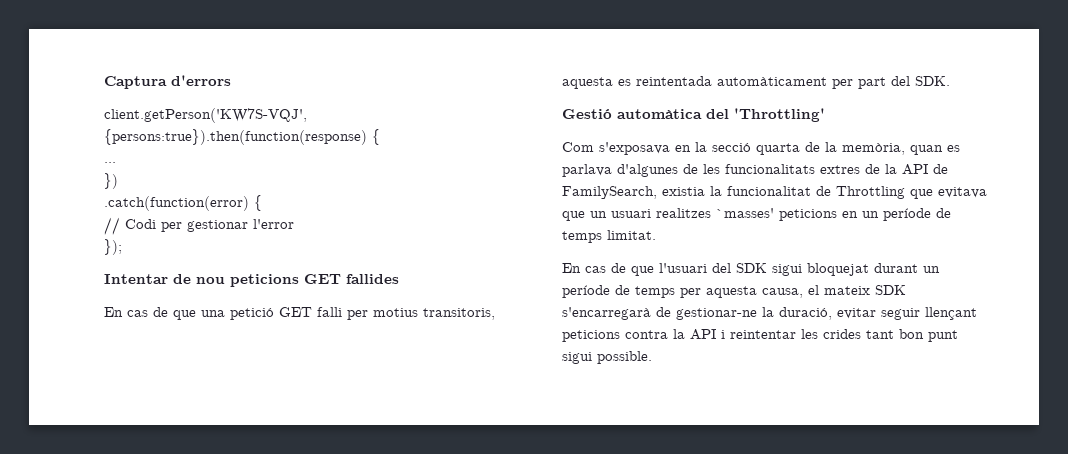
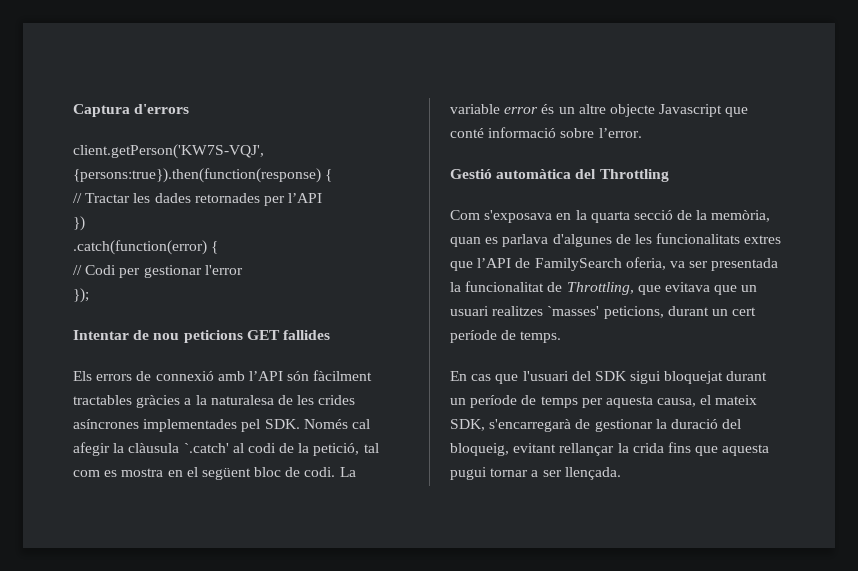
[104,162,116,163] ... -> [73,193,323,206] // Tractar les dades retornades per l’API
[104,307,495,320] [562,76,950,89] En cas de que una petició GET falli per motius transitoris, aquesta es reintentada automàticament per part del SDK. -> [73,370,373,381] [73,395,356,408] [73,419,370,432] [73,442,379,456] [73,467,356,480] [450,104,749,117] [450,127,642,138] Els errors de connexió amb l’API són fàcilment tractables gràcies a la naturalesa de les crides asíncrones implementades pel SDK. Només cal afegir la clàusula `.catch' al codi de la petició, tal com es mostra en el següent bloc de codi. La variable error és un altre objecte Javascript que conté informació sobre l’error.
[734,108,825,122] 'Throttling' -> [599,169,669,182] Throttling
[712,143,800,155] secció quarta -> [590,210,673,223] quarta secció
[865,164,948,175] [562,186,705,199] de la API de FamilySearch, existia -> [450,257,779,271] que l’API de FamilySearch oferia, va ser presentada
[836,186,905,199] Throttling -> [566,282,634,295] Throttling,
[779,208,951,221] [562,230,656,243] [562,263,626,273] peticions en un període de temps limitat. // En cas de -> [603,306,757,319] [450,330,562,343] [450,371,492,381] peticions, durant un cert període de temps. // En cas
[875,285,906,295] SDK -> [450,419,485,431] SDK,
[676,307,977,320] [562,329,958,342] [562,351,652,364] gestionar-ne la duració, evitar seguir llençant peticions contra la API i reintentar les crides tant bon punt sigui possible. -> [594,419,742,432] [450,442,770,456] [450,467,621,480] gestionar la duració del bloqueig, evitant rellançar la crida fins que aquesta pugui tornar a ser llençada.

